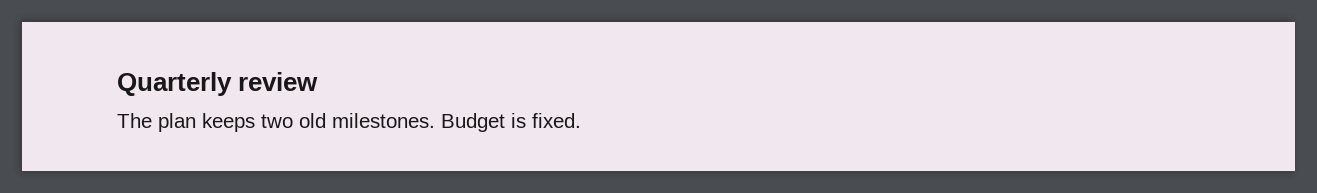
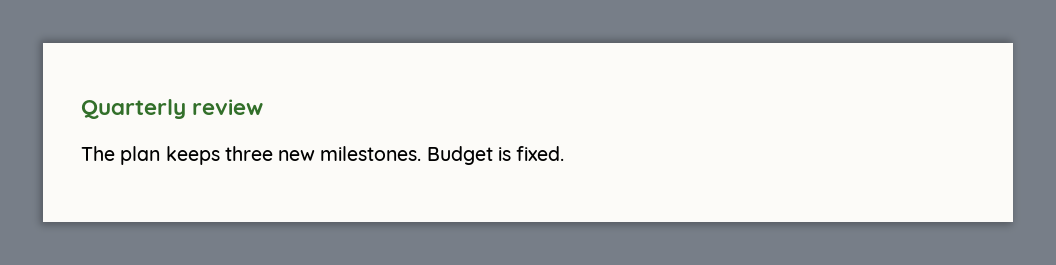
[261,113,326,128] two old -> [224,146,316,161] three new

